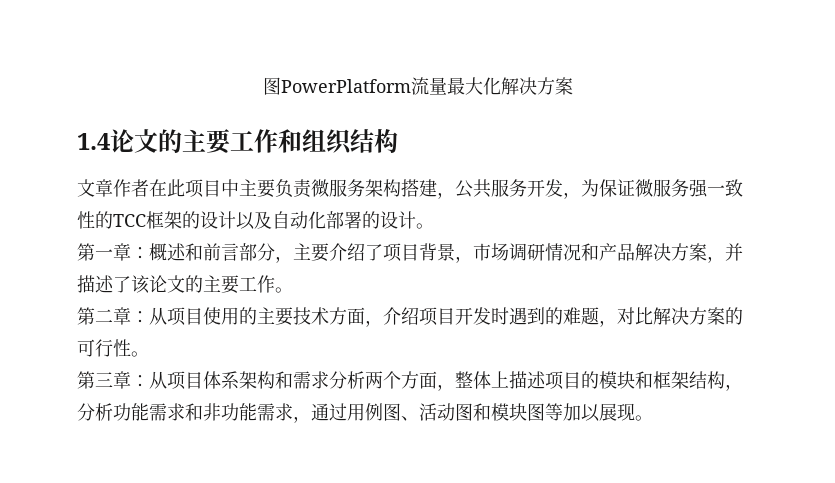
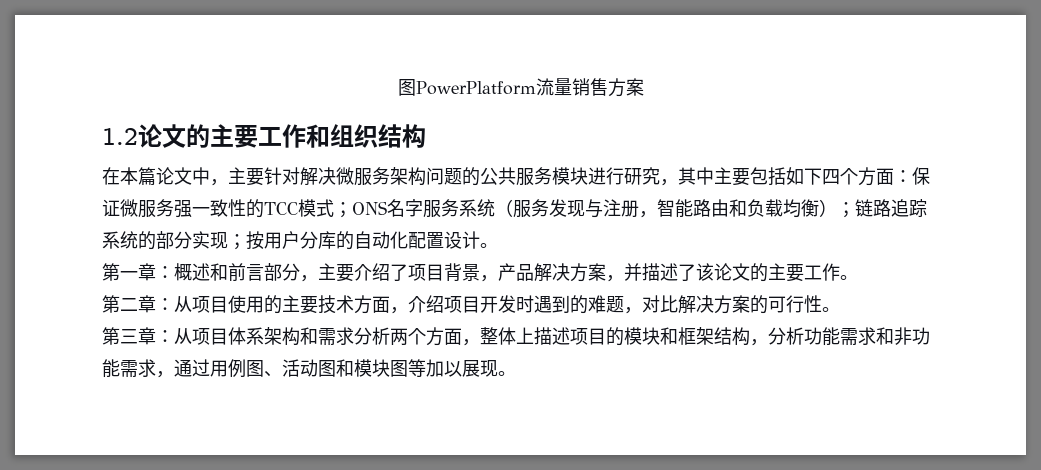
[446,77,537,95] 最大化解决 -> [571,78,608,96] 销售
[77,133,110,150] 1.4 -> [102,128,138,145] 1.2
[77,179,312,198] 文章作者在此项目中主要负责 -> [102,167,336,186] 在本篇论文中，主要针对解决
[401,179,455,199] 搭建， -> [426,167,480,186] 问题的
[527,179,599,199] 开发，为 -> [552,167,912,186] 模块进行研究，其中主要包括如下四个方面：
[146,211,380,230] 框架的设计以及自动化部署的 -> [298,199,927,218] [102,231,444,250] 模式；ONS名字服务系统（服务发现与注册，智能路由和负载均衡）；链路追踪系统的部分实现；按用户分库的自动化配置
[473,243,599,261] 市场调研情况和 -> (498, 278) none

